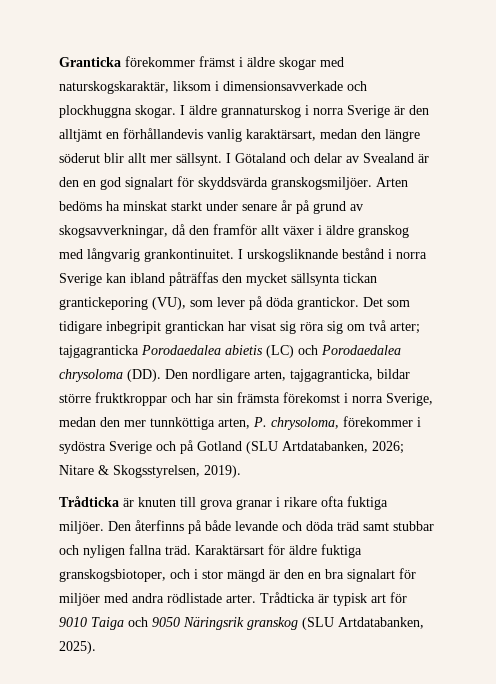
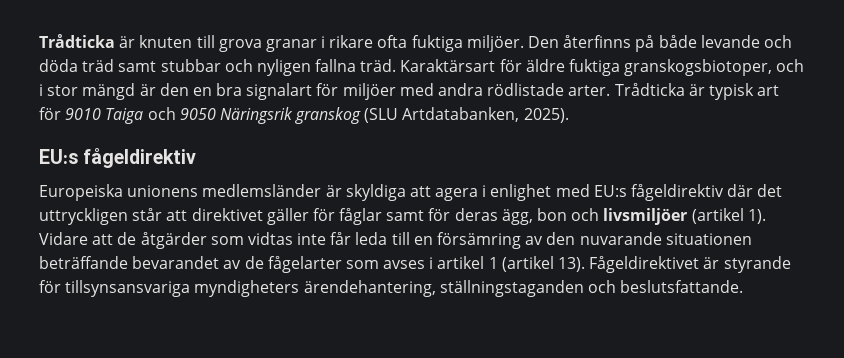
[59,56,344,70] [59,81,367,94] [59,105,429,118] [59,128,420,142] [59,153,429,166] [59,176,408,190] [59,200,363,214] [59,224,409,238] [59,248,427,262] [59,272,377,286] [59,296,410,310] [59,320,420,334] [59,345,401,358] [59,369,410,382] [59,392,433,406] [59,416,421,430] [59,440,404,454] [59,465,241,478] Granticka förekommer främst i äldre skogar med naturskogskaraktär, liksom i dimensionsavverkade och plockhuggna skogar. I äldre grannaturskog i norra Sverige är den alltjämt en förhållandevis vanlig karaktärsart, medan den längre söderut blir allt mer sällsynt. I Götaland och delar av Svealand är den en god signalart för skyddsvärda granskogsmiljöer. Arten bedöms ha minskat starkt under senare år på grund av skogsavverkningar, då den framför allt växer i äldre granskog med långvarig grankontinuitet. I urskogsliknande bestånd i norra Sverige kan ibland påträffas den mycket sällsynta tickan grantickeporing (VU), som lever på döda grantickor. Det som tidigare inbegripit grantickan har visat sig röra sig om två arter; tajgagranticka Porodaedalea abietis (LC) och Porodaedalea chrysoloma (DD). Den nordligare arten, tajgagranticka, bildar större fruktkroppar och har sin främsta förekomst i norra Sverige, medan den mer tunnköttiga arten, P. chrysoloma, förekommer i sydöstra Sverige och på Gotland (SLU Artdatabanken, 2026; Nitare & Skogsstyrelsen, 2019). // -> (39, 41) none
(96, 647) none -> [39,148,197,168] [39,184,783,201] [39,208,766,225] [39,232,752,249] [39,256,791,273] [39,280,744,297] // EU:s fågeldirektiv // Europeiska unionens medlemsländer är skyldiga att agera i enlighet med EU:s fågeldirektiv där det uttryckligen står att direktivet gäller för fåglar samt för deras ägg, bon och livsmiljöer (artikel 1). Vidare att de åtgärder som vidtas inte får leda till en försämring av den nuvarande situationen beträffande bevarandet av de fågelarter som avses i artikel 1 (artikel 13). Fågeldirektivet är styrande för tillsynsansvariga myndigheters ärendehantering, ställningstaganden och beslutsfattande.

